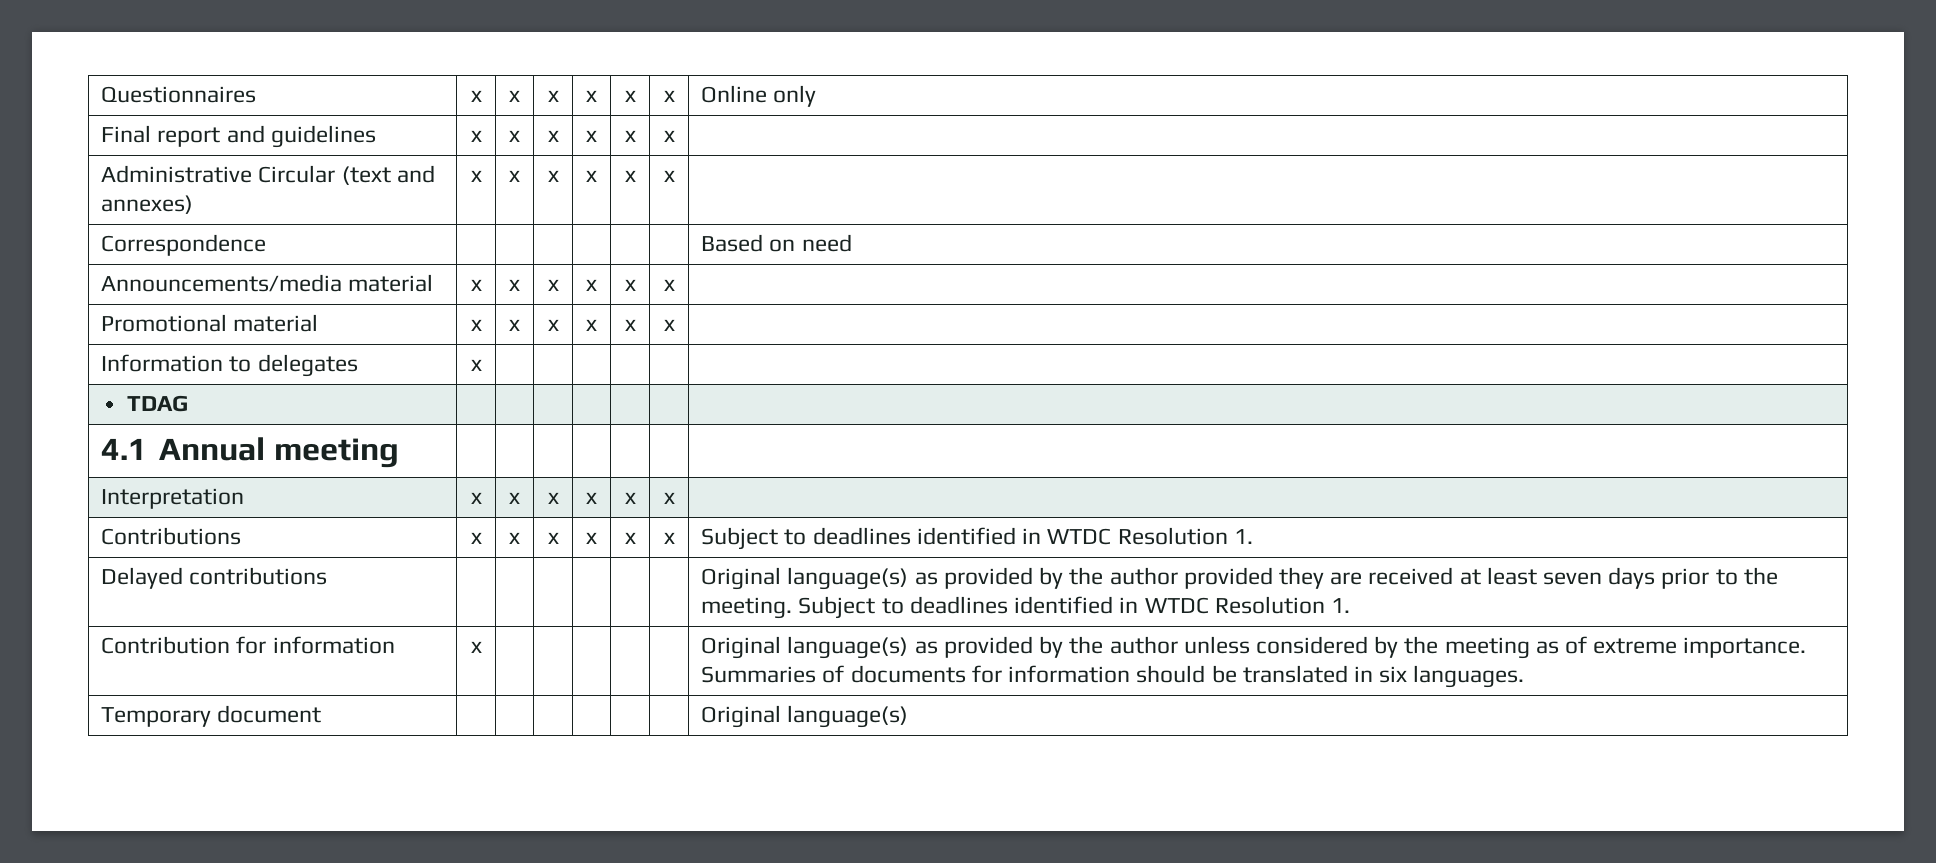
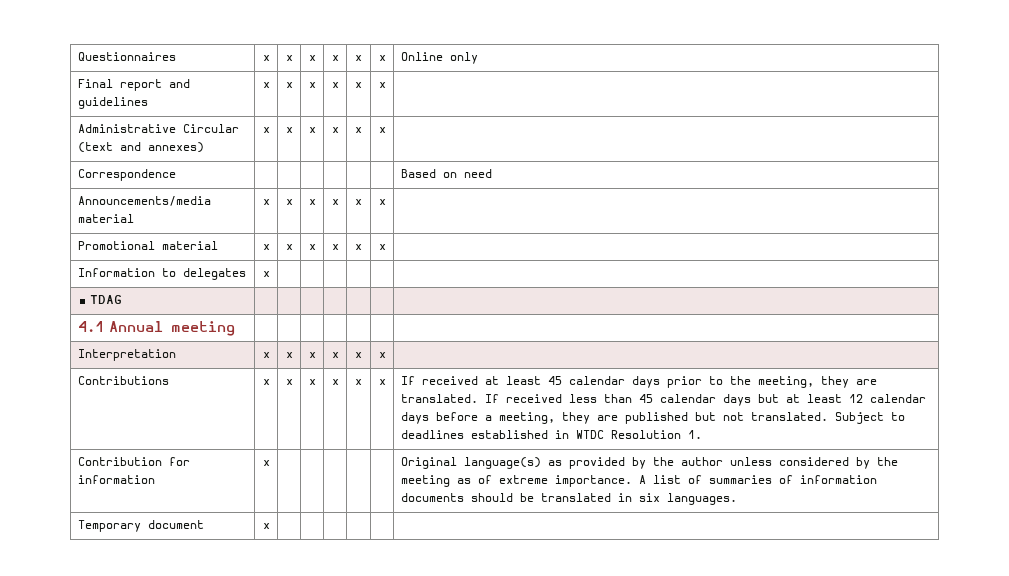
[701,527,1253,550] [101,567,328,589] [701,567,1363,590] Subject to deadlines identified in WTDC Resolution 1. // Delayed contributions | | | | | | | Original language(s) as provided by the author provided they are -> [400,376,415,385] If
[1543,572,1603,585] seven -> [547,376,625,385] 45 calendar
[701,596,1114,619] meeting. Subject to deadlines identified -> [757,376,877,388] [400,394,926,406] [400,412,905,424] [400,430,548,439] meeting, they are translated. If received less than 45 calendar days but at least 12 calendar days before a meeting, they are published but not translated. Subject to deadlines established
[701,665,1131,683] Summaries of documents for information -> [638,475,877,484] [400,493,464,502] A list of summaries of information documents
[701,705,909,728] | | | | | | Original language(s) -> [262,523,270,529] x | | | | | |

